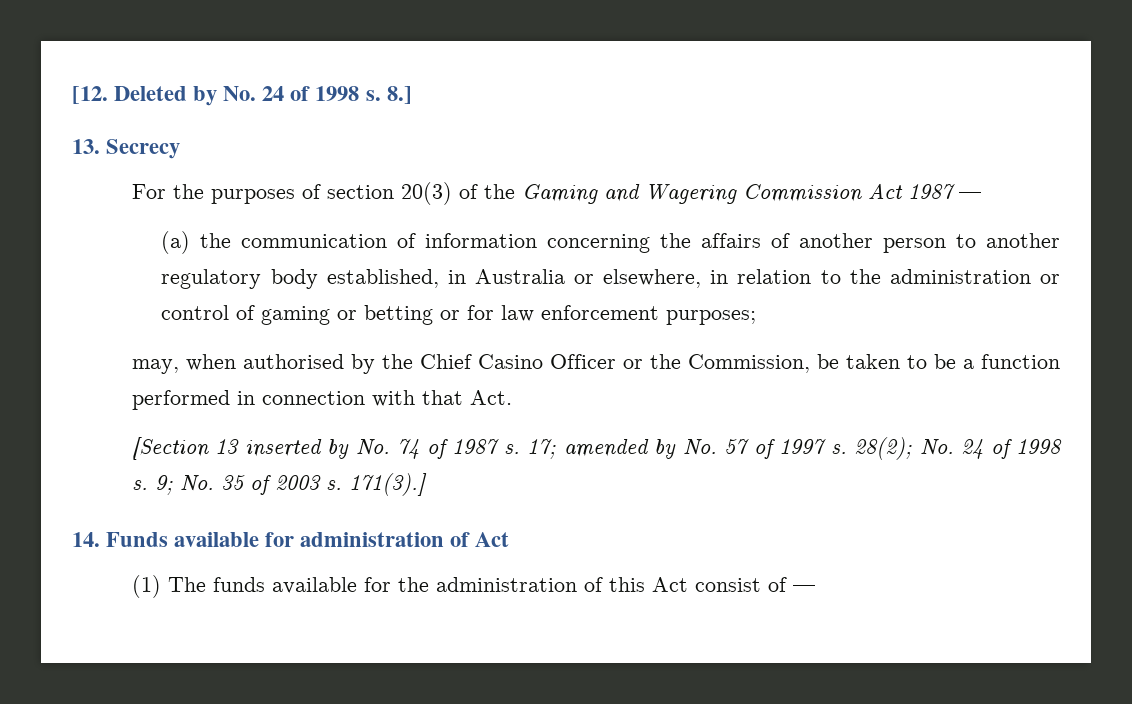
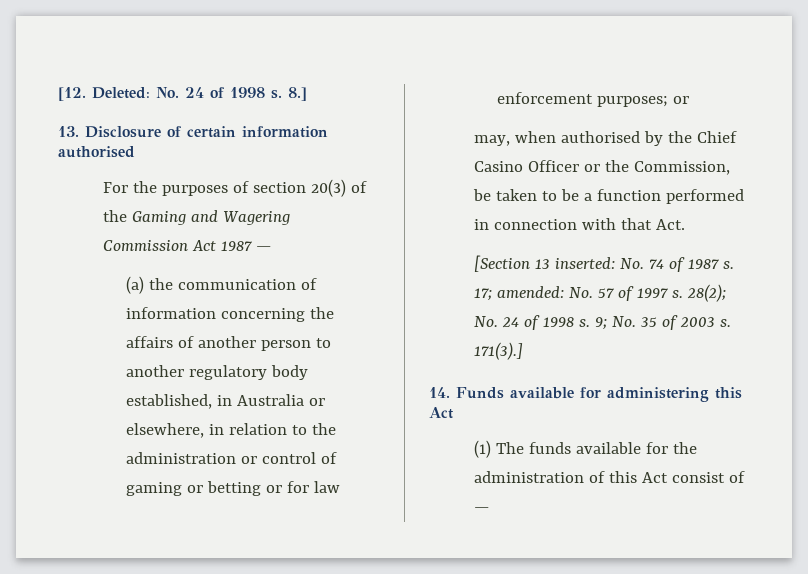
[114,86,218,106] Deleted by -> [92,87,150,99] Deleted:
[106,139,181,159] Secrecy -> [85,126,328,138] [58,146,135,158] Disclosure of certain information authorised
(757, 317) none -> [672,96,689,104] or
[244,439,350,459] inserted by -> [555,257,616,269] inserted:
[563,439,677,459] amended by -> [497,286,565,298] amended:
[300,532,471,547] administration of -> [607,387,742,402] administering this

